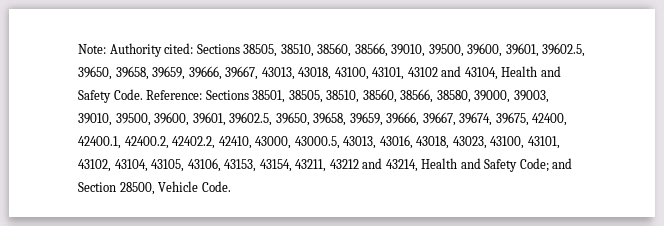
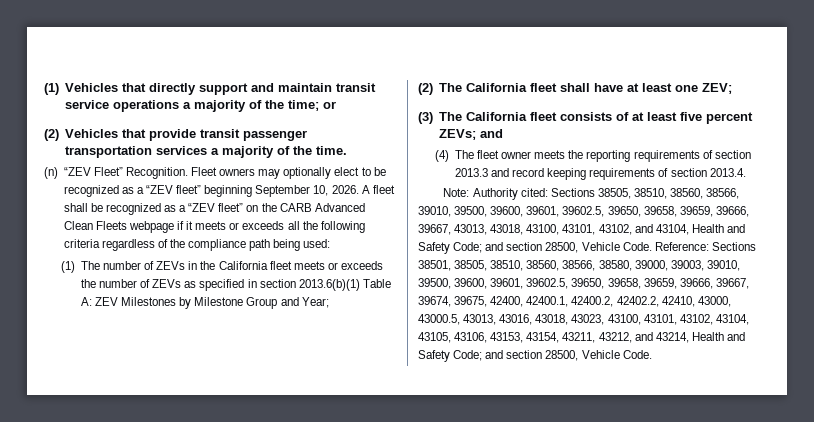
(78, 49) none -> [44,83,376,95] [64,100,336,112] [44,129,307,141] [64,146,347,158] [44,167,386,179] [63,185,395,197] [63,203,365,215] [63,221,365,233] [63,239,331,251] [61,261,383,273] [80,279,391,291] [80,297,329,309] [418,83,732,95] [418,112,753,124] [438,129,503,140] [435,150,751,162] [454,168,746,180] (1) Vehicles that directly support and maintain transit service operations a majority of the time; or // (2) Vehicles that provide transit passenger transportation services a majority of the time. // (n) “ZEV Fleet” Recognition. Fleet owners may optionally elect to be recognized as a “ZEV fleet” beginning September 10, 2026. A fleet shall be recognized as a “ZEV fleet” on the CARB Advanced Clean Fleets webpage if it meets or exceeds all the following criteria regardless of the compliance path being used: // (1) The number of ZEVs in the California fleet meets or exceeds the number of ZEVs as specified in section 2013.6(b)(1) Table A: ZEV Milestones by Milestone Group and Year; // (2) The California fleet shall have at least one ZEV; // (3) The California fleet consists of at least five percent ZEVs; and // (4) The fleet owner meets the reporting requirements of section 2013.3 and record keeping requirements of section 2013.4. //
[407,67,438,77] 43102 -> [598,224,632,235] 43102,
(111, 96) none -> [453,242,620,253] Code; and section 28500, Vehicle
[329,159,359,169] 43212 -> [598,332,632,343] 43212,
[78,182,116,192] Section -> [506,350,543,359] section

